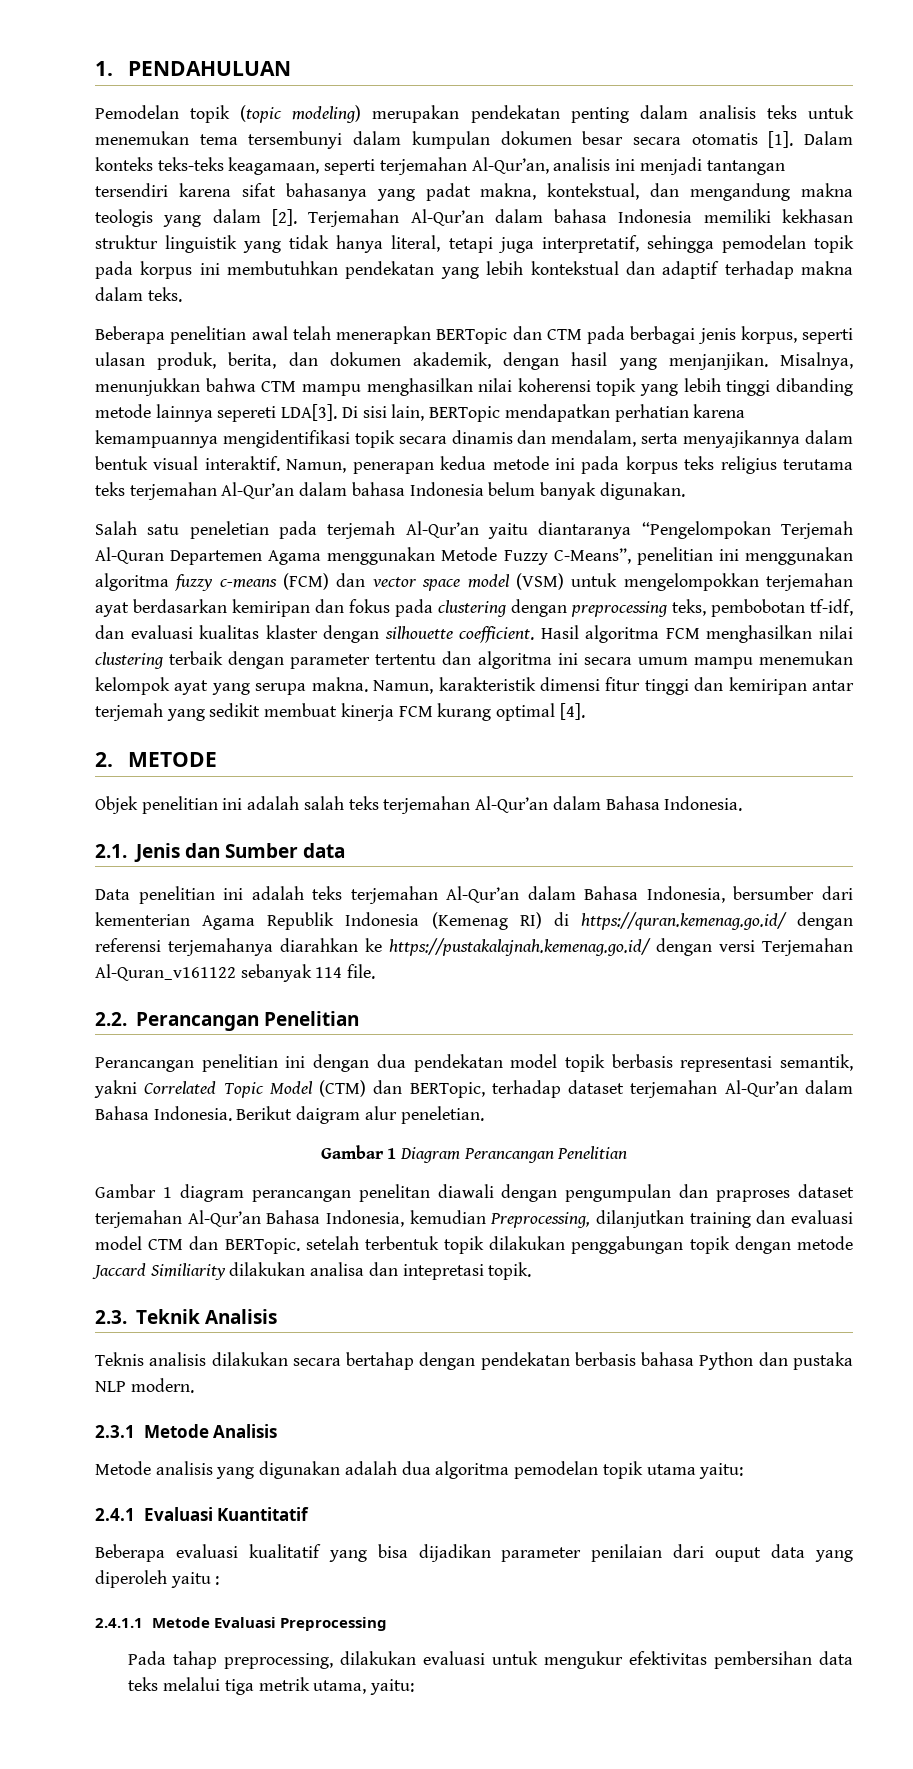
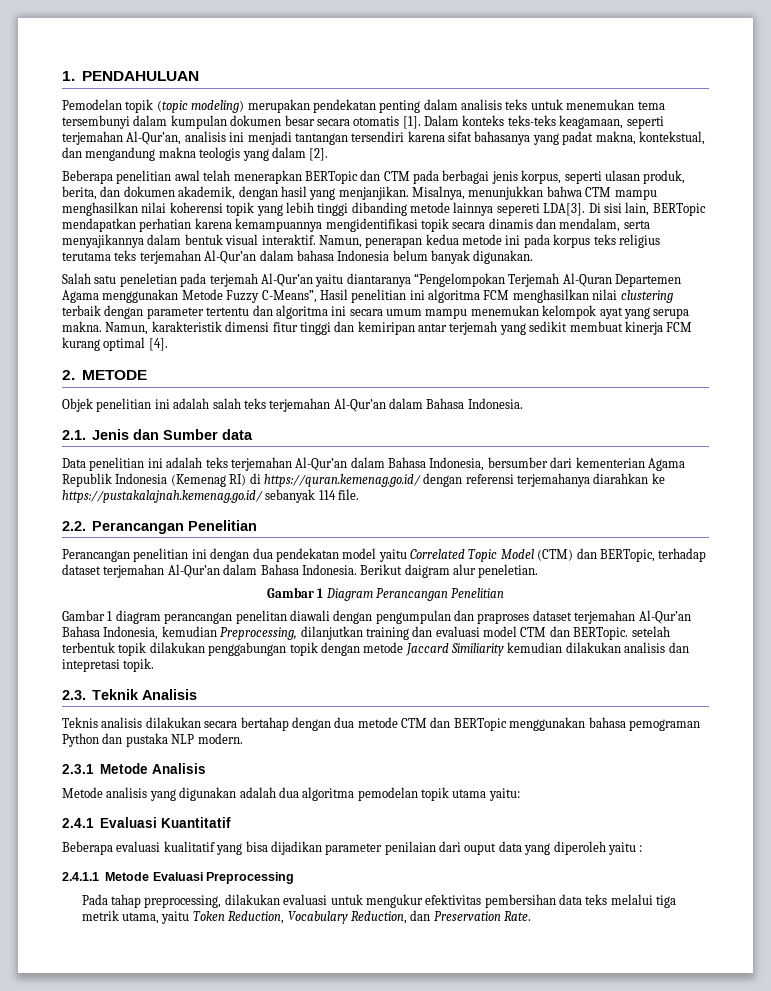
[308,209,853,227] [95,235,854,253] [95,261,854,279] [95,287,182,302] Terjemahan Al-Qur’an dalam bahasa Indonesia memiliki kekhasan struktur linguistik yang tidak hanya literal, tetapi juga interpretatif, sehingga pemodelan topik pada korpus ini membutuhkan pendekatan yang lebih kontekstual dan adaptif terhadap makna dalam teks. -> (329, 154) none
[636,547,853,565] [95,573,854,591] [95,599,853,617] [95,625,579,643] penelitian ini menggunakan algoritma fuzzy c-means (FCM) dan vector space model (VSM) untuk mengelompokkan terjemahan ayat berdasarkan kemiripan dan fokus pada clustering dengan preprocessing teks, pembobotan tf-idf, dan evaluasi kualitas klaster dengan silhouette coefficient. Hasil -> [319,289,425,303] Hasil penelitian ini
[656,938,853,956] [95,964,236,981] dengan versi Terjemahan Al-Quran_v161122 -> (263, 496) none
[564,1054,853,1072] [94,1080,137,1098] topik berbasis representasi semantik, yakni -> [378,549,407,562] yaitu
[229,1262,365,1276] dilakukan analisa -> [507,642,666,653] kemudian dilakukan analisis
[480,1352,695,1370] pendekatan berbasis bahasa -> [334,717,700,731] dua metode CTM dan BERTopic menggunakan bahasa pemograman
[370,1679,415,1695] yaitu: -> [161,910,532,924] yaitu Token Reduction, Vocabulary Reduction, dan Preservation Rate.

